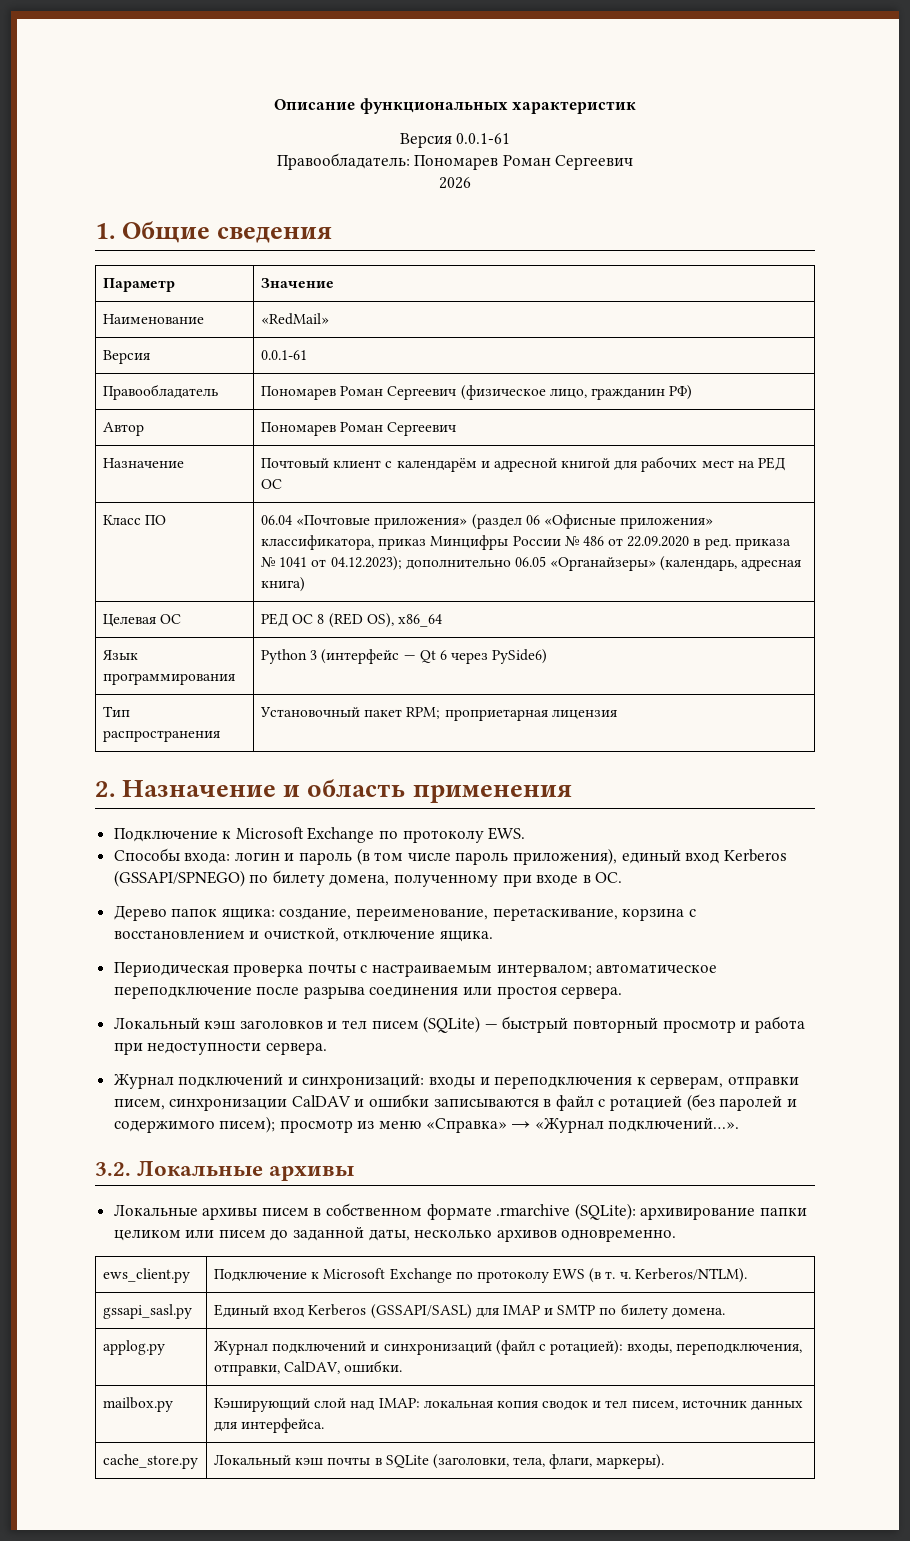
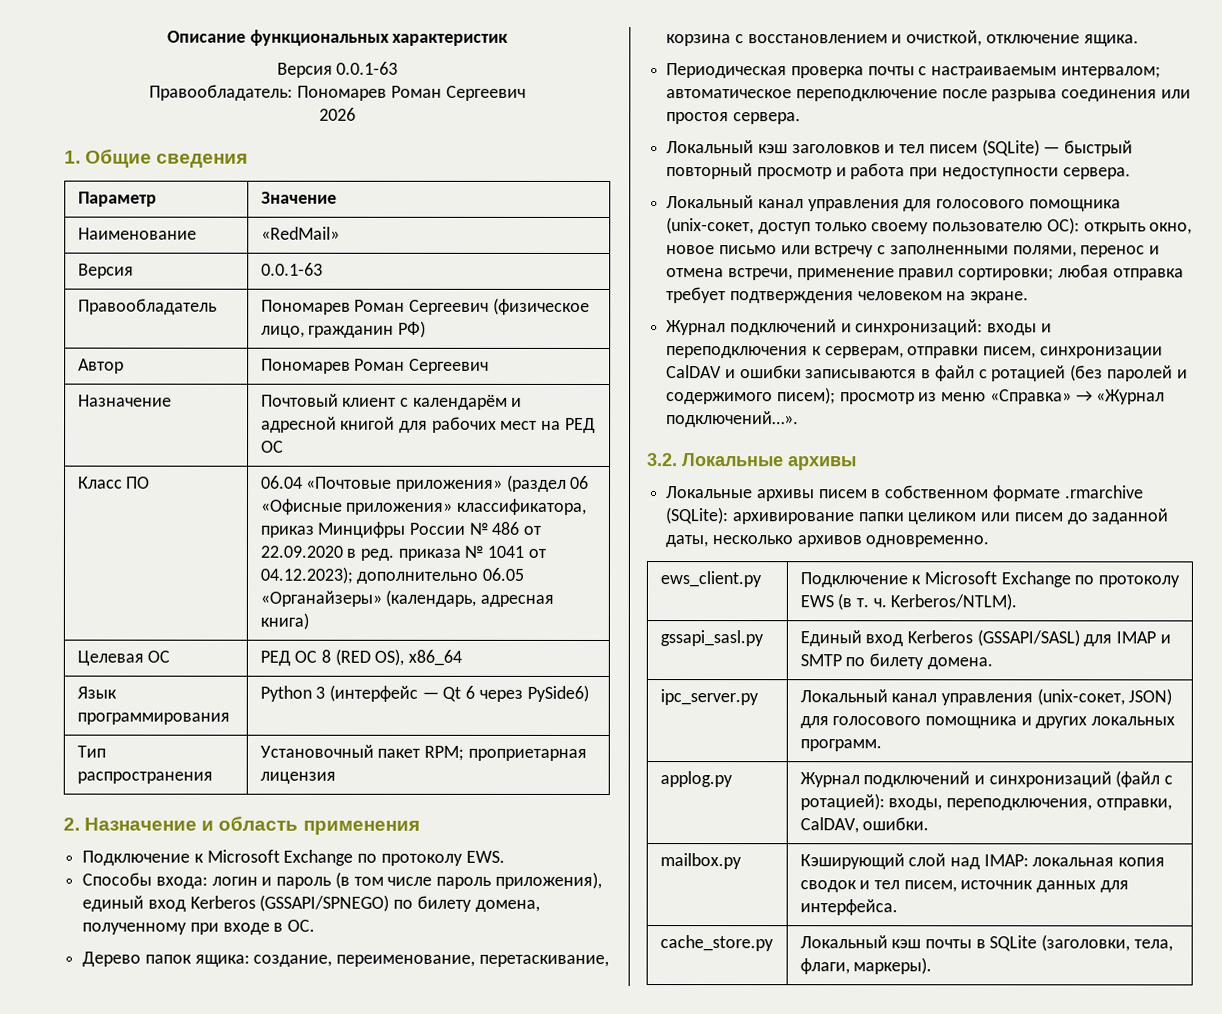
[456,133,511,144] 0.0.1-61 -> [336,61,399,75] 0.0.1-63
[260,350,307,360] 0.0.1-61 -> [260,262,323,276] 0.0.1-63
(327, 1048) none -> [666,195,1121,212] [666,217,1193,235] [666,245,1161,258] [666,264,1184,281] [666,287,1030,304] // Локальный канал управления для голосового помощника (unix-сокет, доступ только своему пользователю ОС): открыть окно, новое письмо или встречу с заполненными полями, перенос и отмена встречи, применение правил сортировки; любая отправка требует подтверждения человеком на экране.
(725, 1313) none -> [659,689,759,706] [799,688,1173,706] [799,716,1176,729] [799,739,882,752] // ipc_server.py | Локальный канал управления (unix-сокет, JSON) для голосового помощника и других локальных программ.

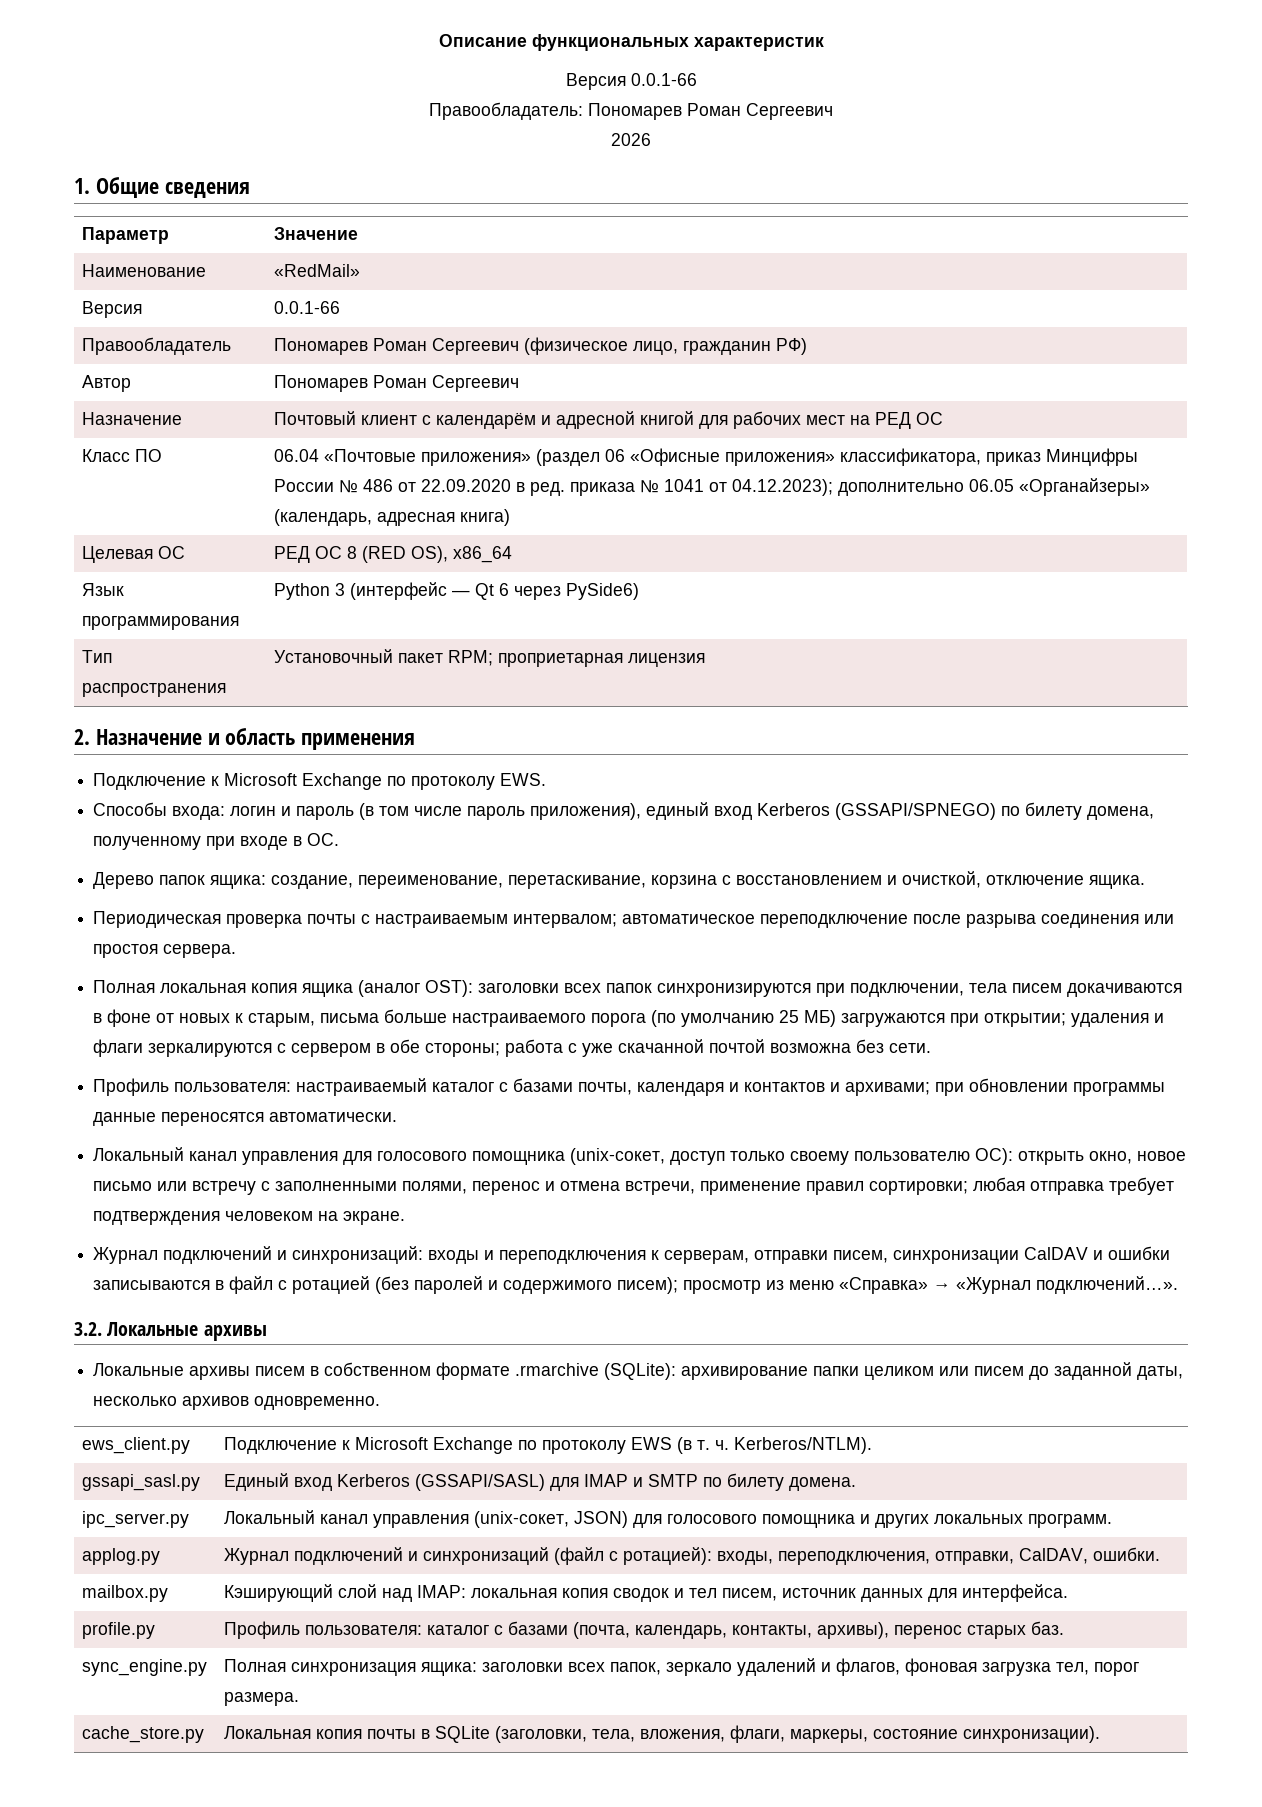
[336,61,399,75] 0.0.1-63 -> [630,73,697,86] 0.0.1-66
[260,262,323,276] 0.0.1-63 -> [274,301,341,314] 0.0.1-66
[666,139,1134,157] [666,163,1131,180] Локальный кэш заголовков и тел писем (SQLite) — быстрый повторный просмотр и работа при недоступности сервера. -> [93,980,1183,997] [93,1009,1165,1027] [93,1039,932,1057] [93,1078,1166,1096] [93,1112,398,1126] Полная локальная копия ящика (аналог OST): заголовки всех папок синхронизируются при подключении, тела писем докачиваются в фоне от новых к старым, письма больше настраиваемого порога (по умолчанию 25 МБ) загружаются при открытии; удаления и флаги зеркалируются с сервером в обе стороны; работа с уже скачанной почтой возможна без сети. // Профиль пользователя: настраиваемый каталог с базами почты, календаря и контактов и архивами; при обновлении программы данные переносятся автоматически.
(898, 907) none -> [82,1622,156,1639] [224,1621,1065,1639] [82,1659,208,1676] [224,1658,1140,1676] [224,1692,300,1706] // profile.py | Профиль пользователя: каталог с базами (почта, календарь, контакты, архивы), перенос старых баз. // sync_engine.py | Полная синхронизация ящика: заголовки всех папок, зеркало удалений и флагов, фоновая загрузка тел, порог размера.
[799,935,922,949] Локальный кэш -> [224,1726,363,1739] Локальная копия
[799,957,933,975] флаги, маркеры). -> [640,1725,1101,1743] вложения, флаги, маркеры, состояние синхронизации).

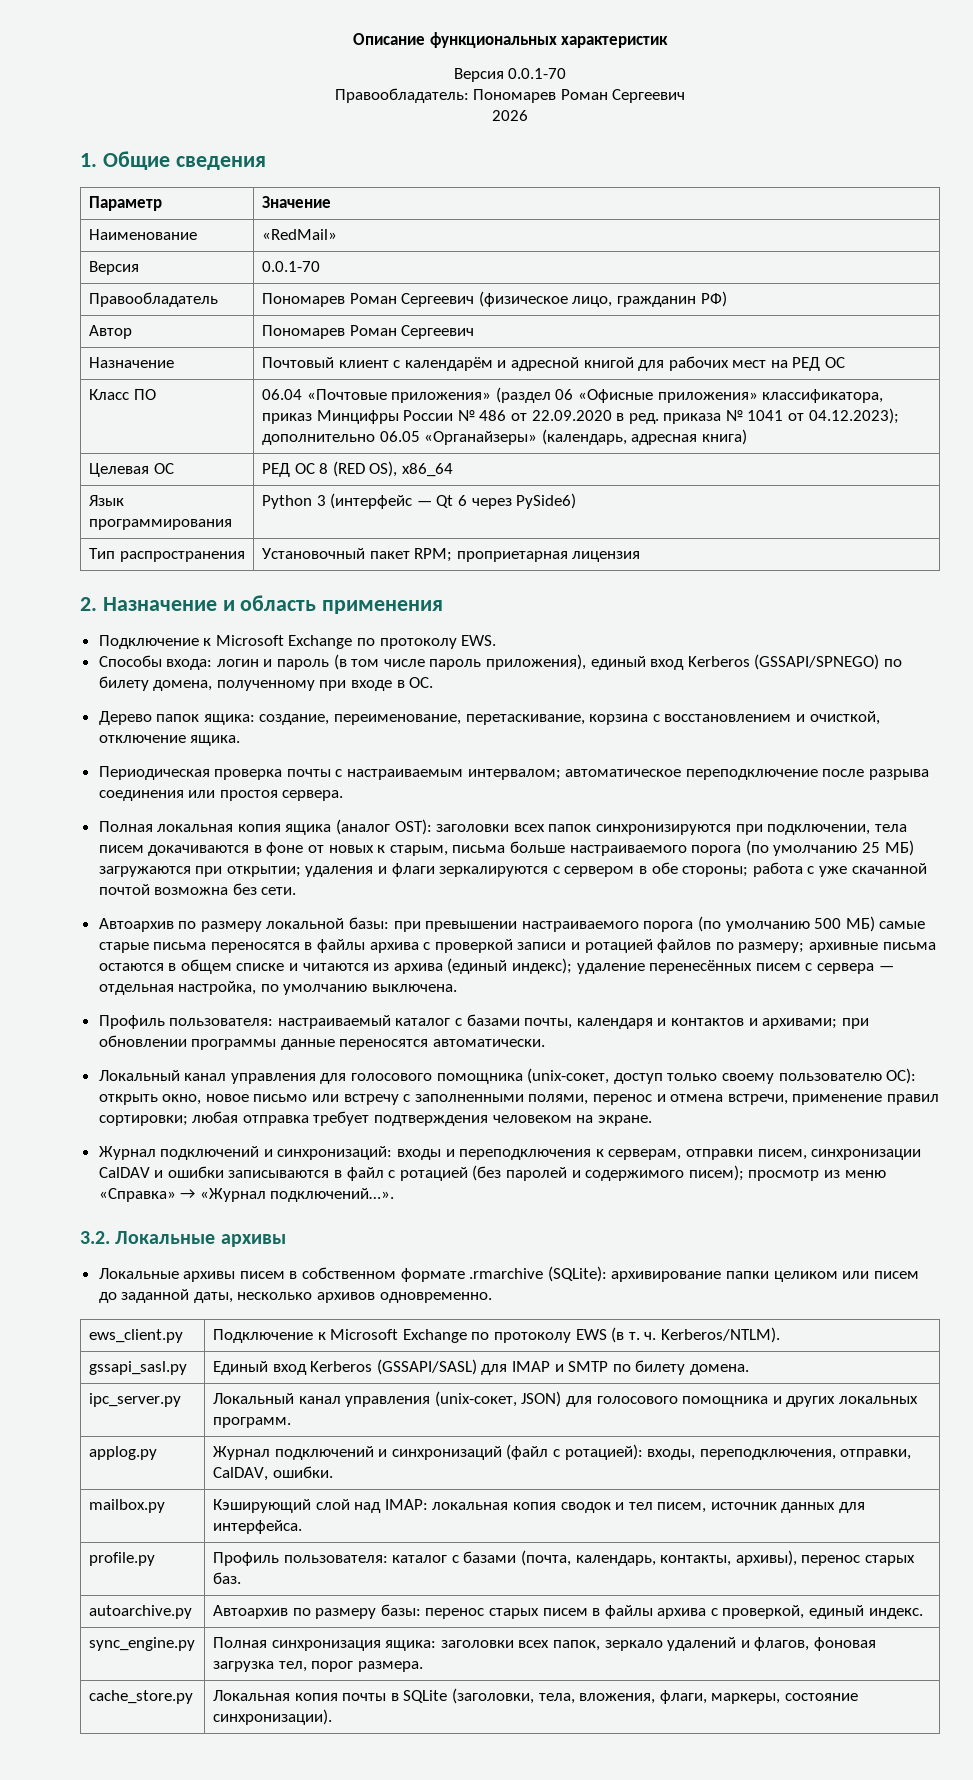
[630,73,697,86] 0.0.1-66 -> [508,68,567,79] 0.0.1-70
[274,301,341,314] 0.0.1-66 -> [261,261,320,272] 0.0.1-70
(932, 1048) none -> [98,916,926,932] [98,939,936,953] [98,958,894,974] [98,981,458,995] // Автоархив по размеру локальной базы: при превышении настраиваемого порога (по умолчанию 500 МБ) самые старые письма переносятся в файлы архива с проверкой записи и ротацией файлов по размеру; архивные письма остаются в общем списке и читаются из архива (единый индекс); удаление перенесённых писем с сервера — отдельная настройка, по умолчанию выключена.
(1065, 1628) none -> [88,1605,192,1619] [212,1604,923,1619] // autoarchive.py | Автоархив по размеру базы: перенос старых писем в файлы архива с проверкой, единый индекс.

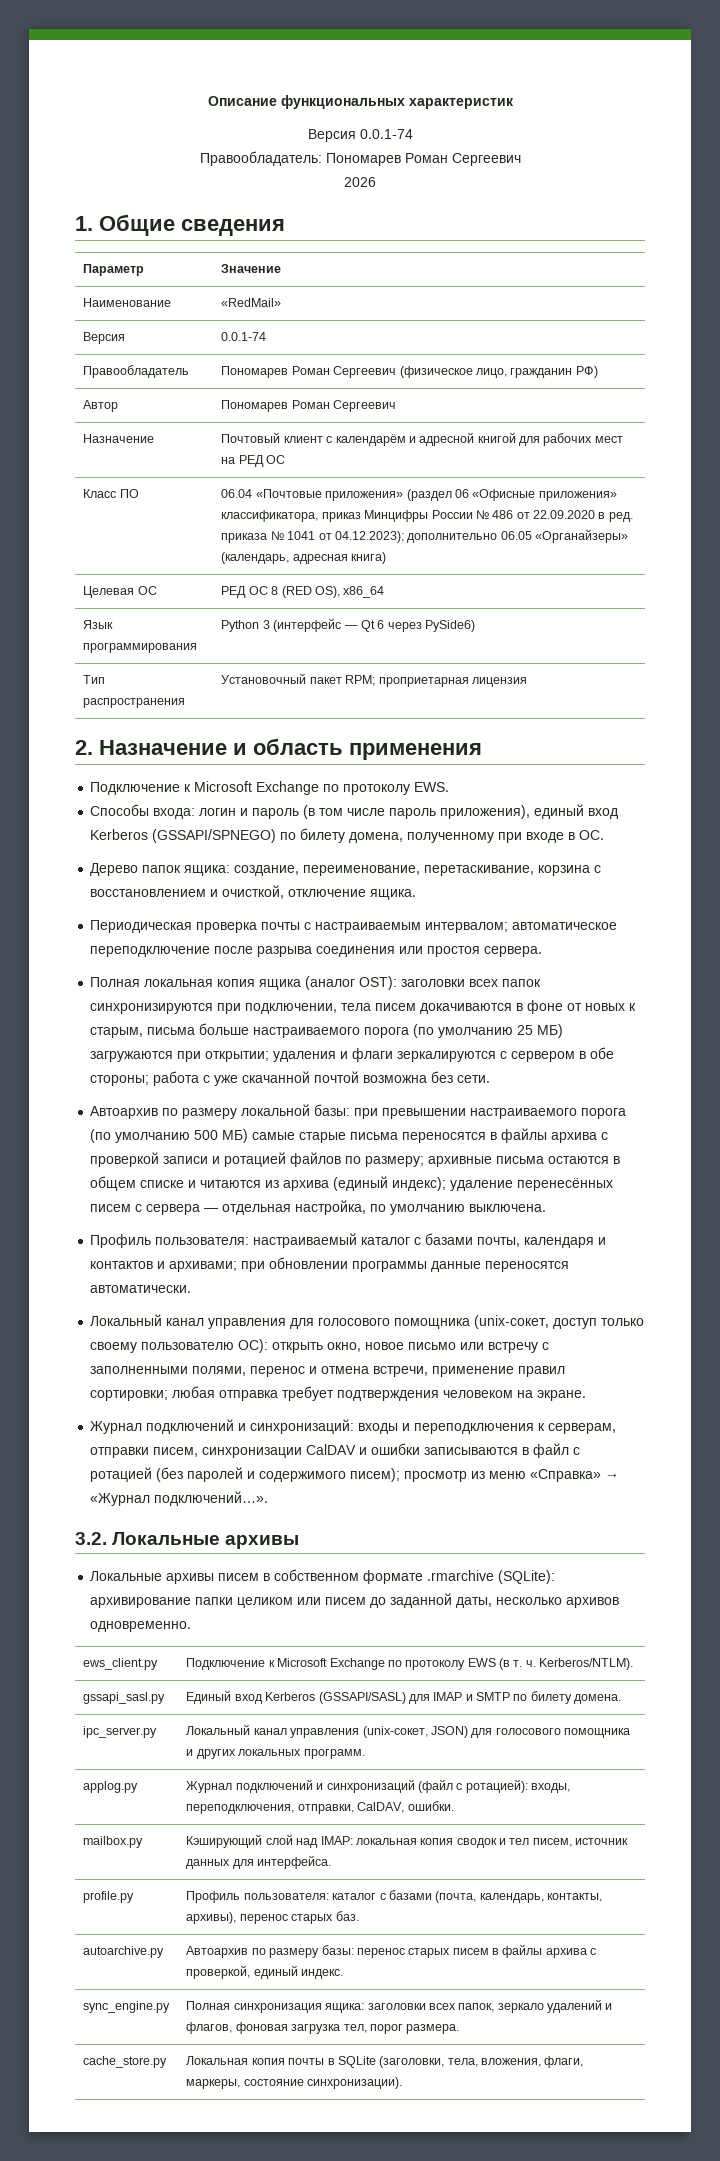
[508,68,567,79] 0.0.1-70 -> [359,129,413,139] 0.0.1-74
[261,261,320,272] 0.0.1-70 -> [221,332,267,341] 0.0.1-74

